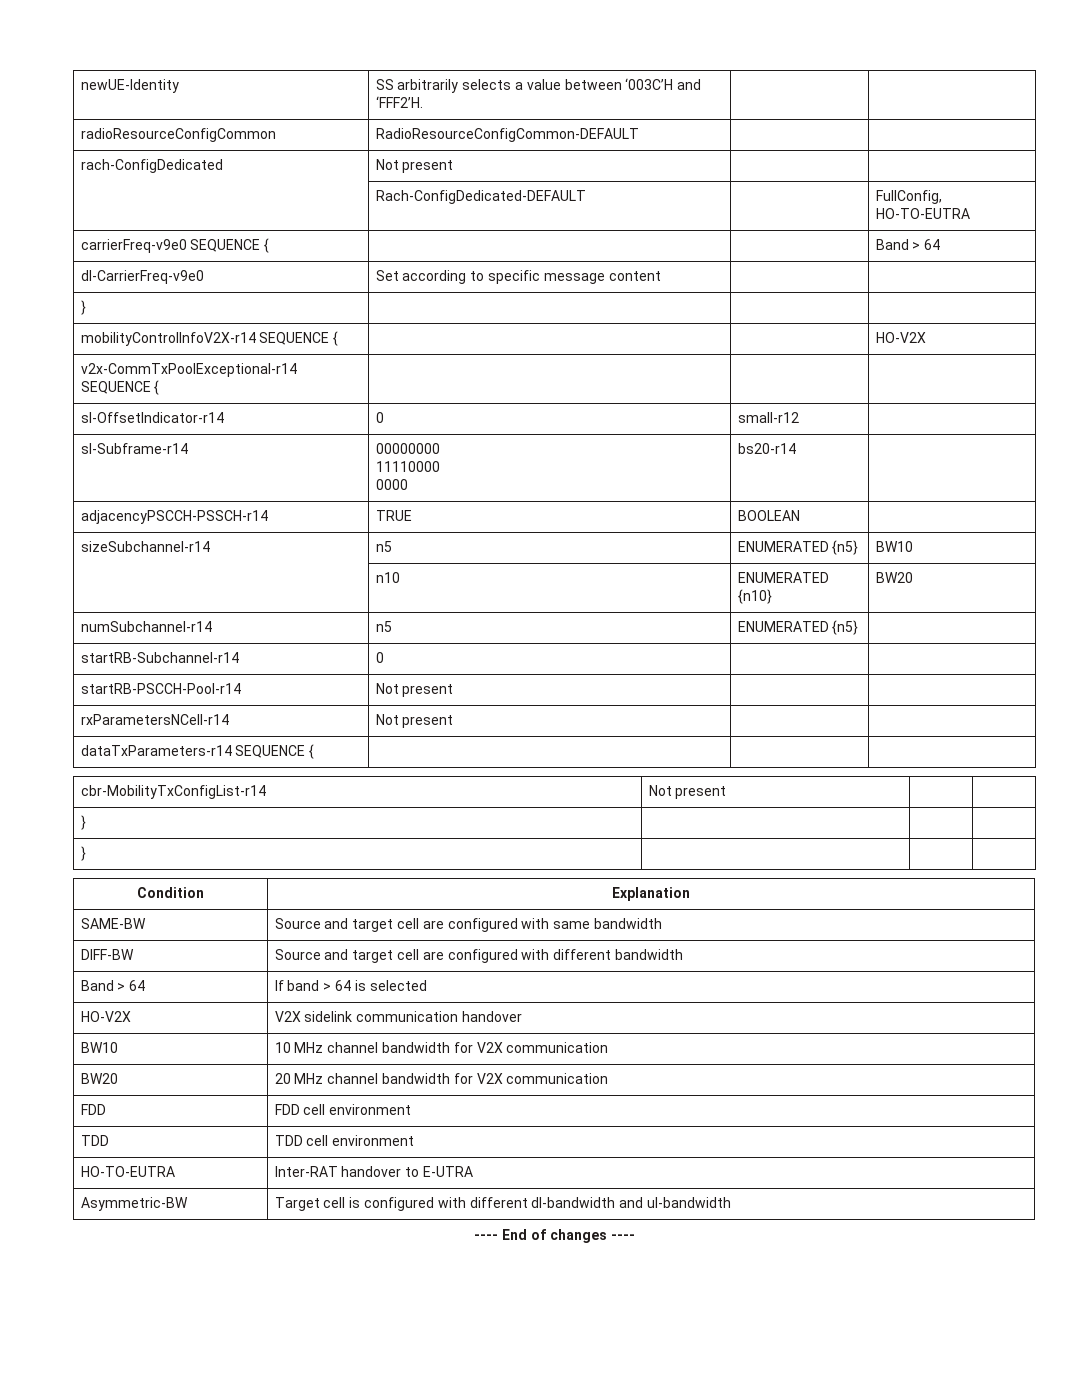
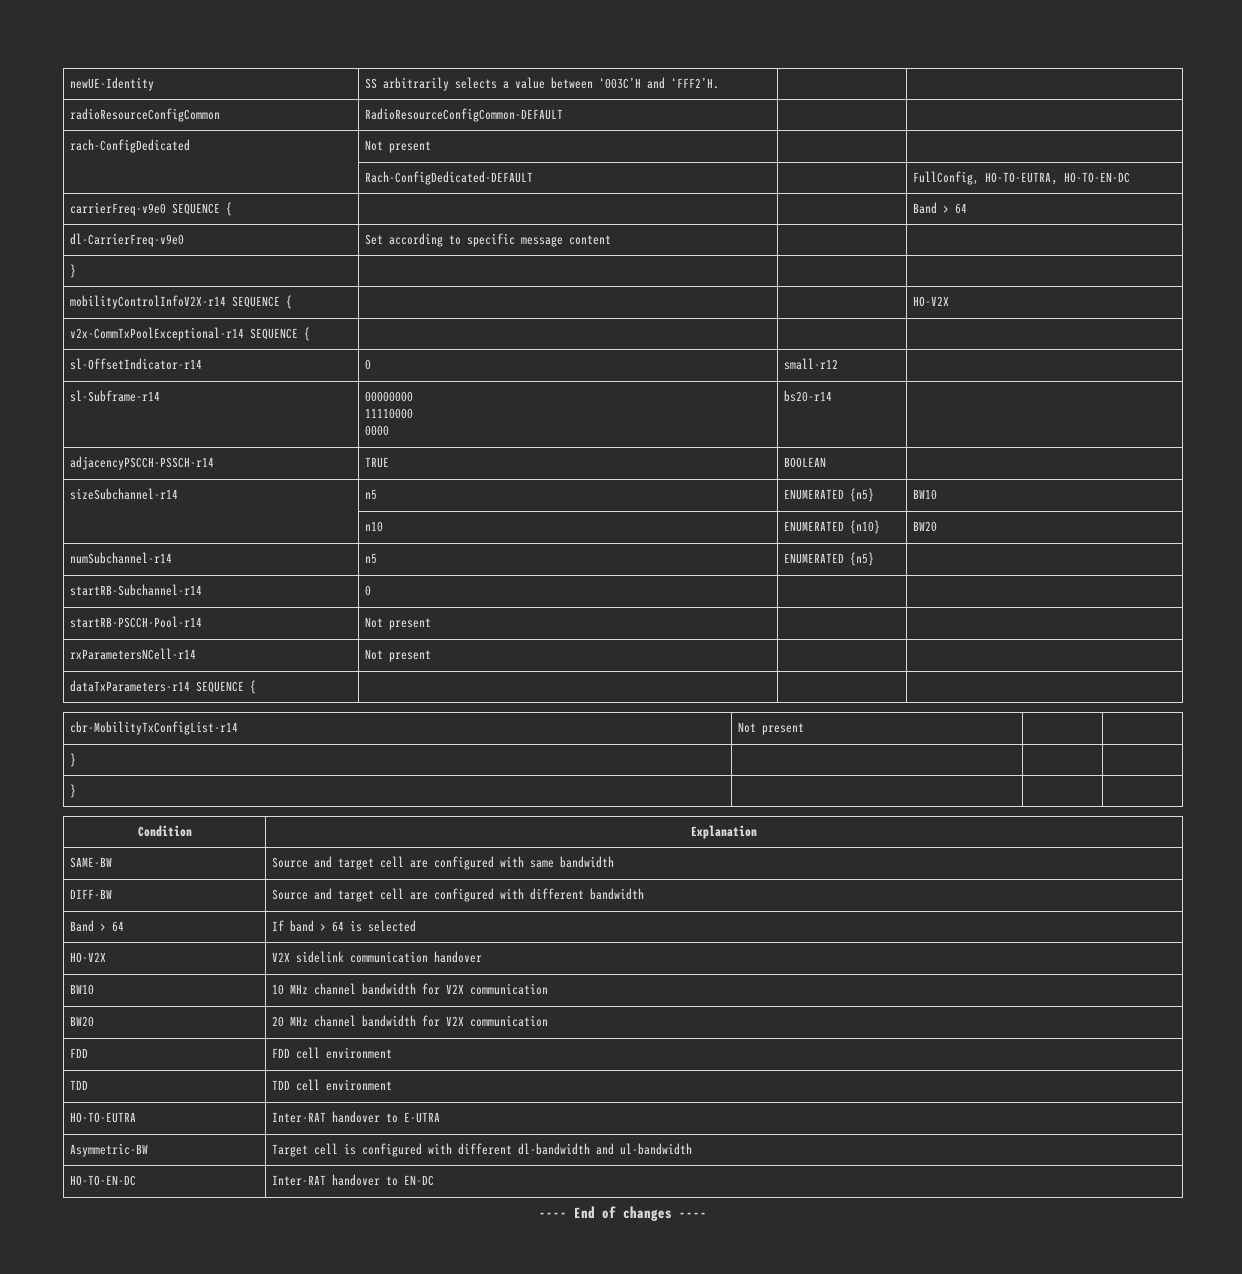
(970, 213) none -> [1051,172,1131,185] ，HO-TO-EN-DC
(731, 1202) none -> [70,1175,137,1186] [272,1174,435,1186] // HO-TO-EN-DC | Inter-RAT handover to EN-DC

